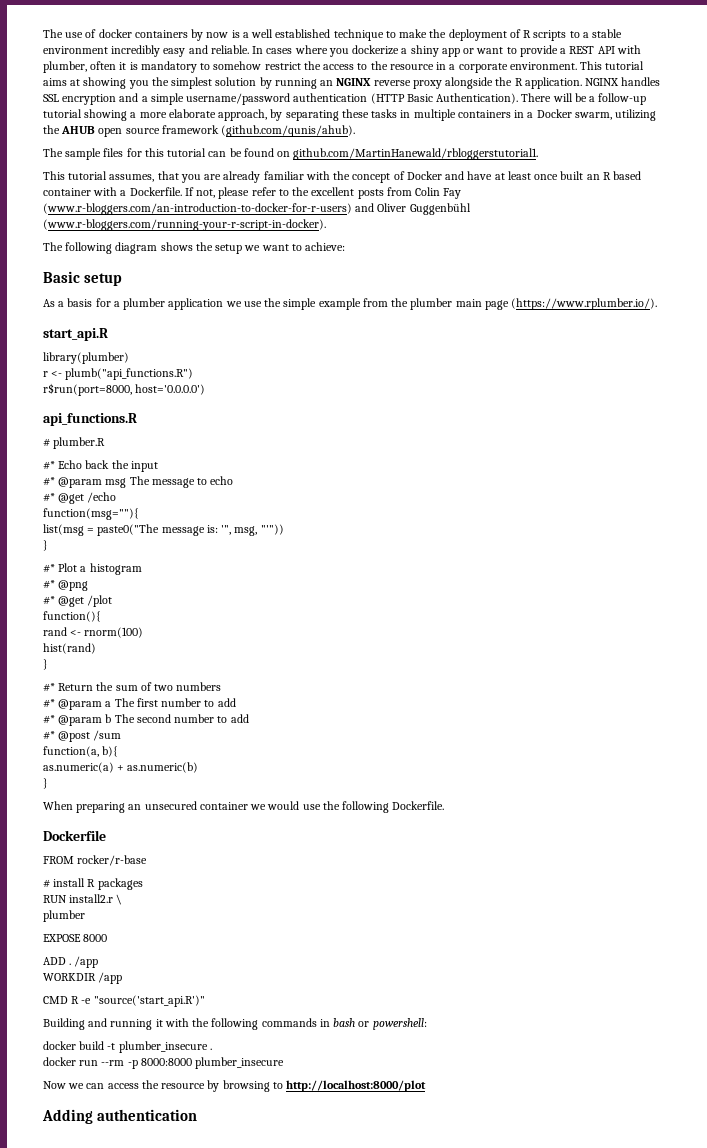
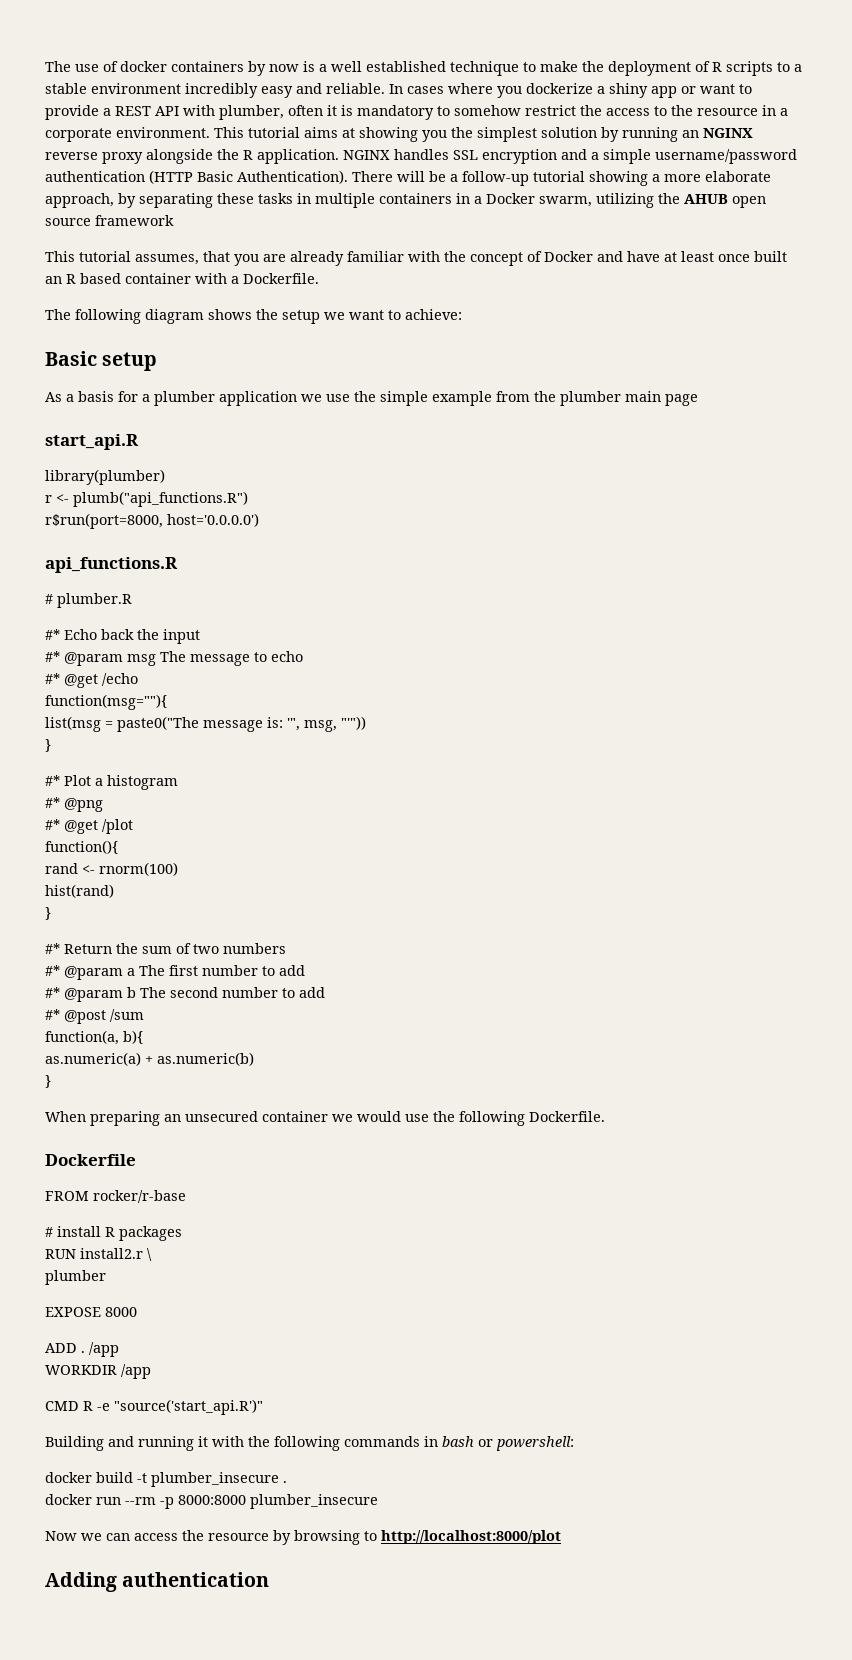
[221,125,356,137] [43,148,539,160] (github.com/qunis/ahub). // The sample files for this tutorial can be found on github.com/MartinHanewald/rbloggerstutorial1. -> (174, 220) none
[184,187,462,199] [43,203,471,215] [43,219,326,231] If not, please refer to the excellent posts from Colin Fay (www.r-bloggers.com/an-introduction-to-docker-for-r-users) and Oliver Guggenbühl (www.r-bloggers.com/running-your-r-script-in-docker). -> (319, 278) none
[511,298,658,310] (https://www.rplumber.io/). -> (698, 400) none

